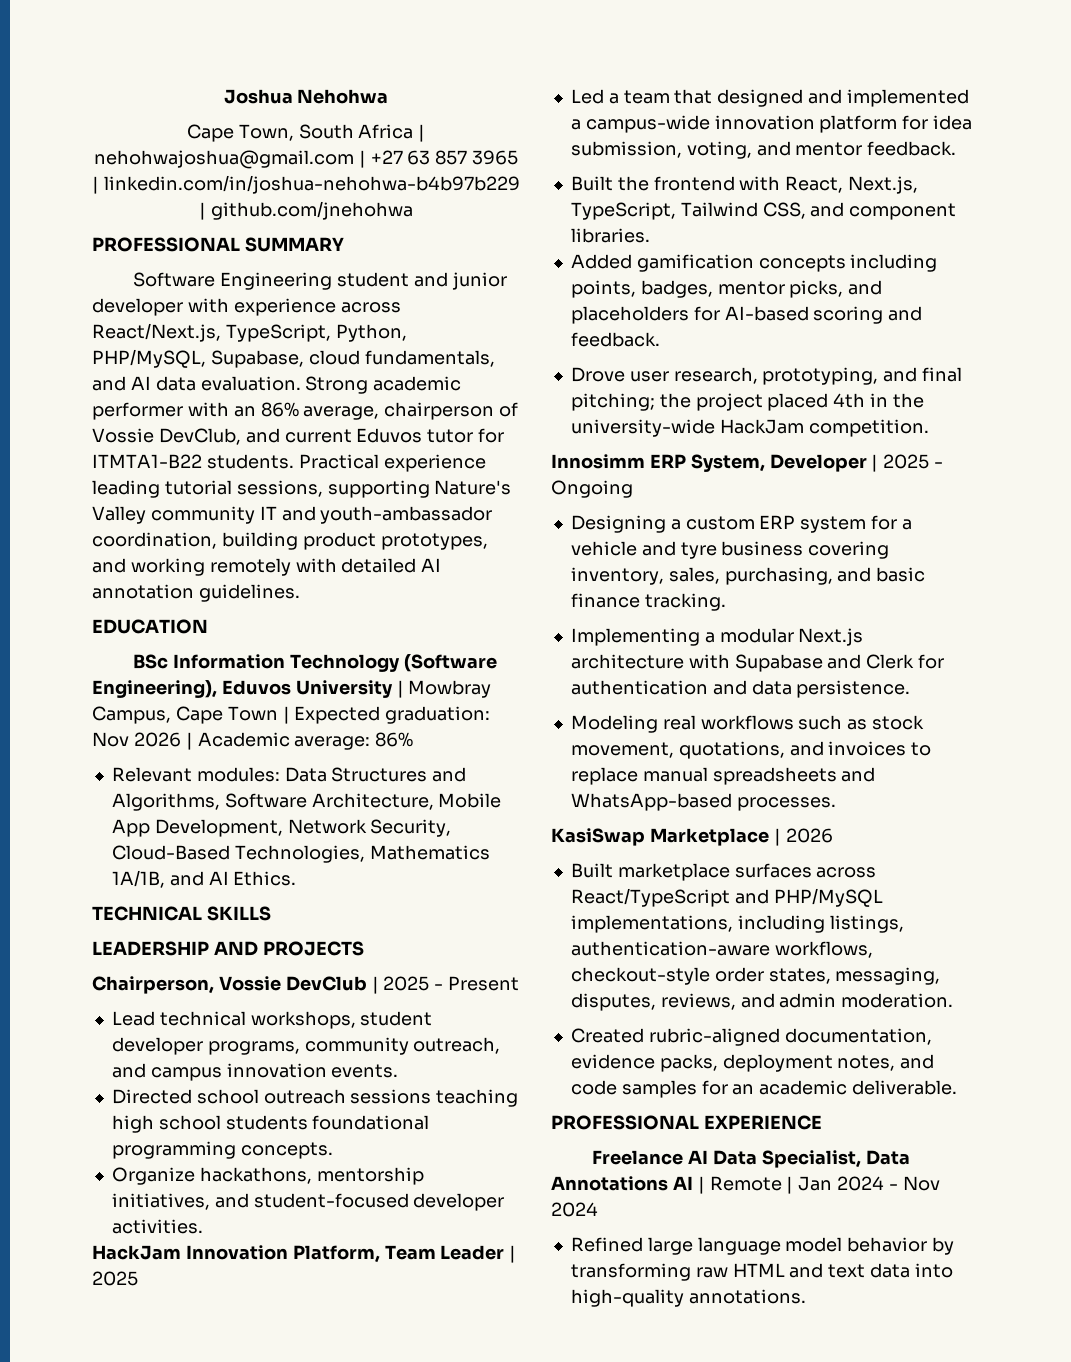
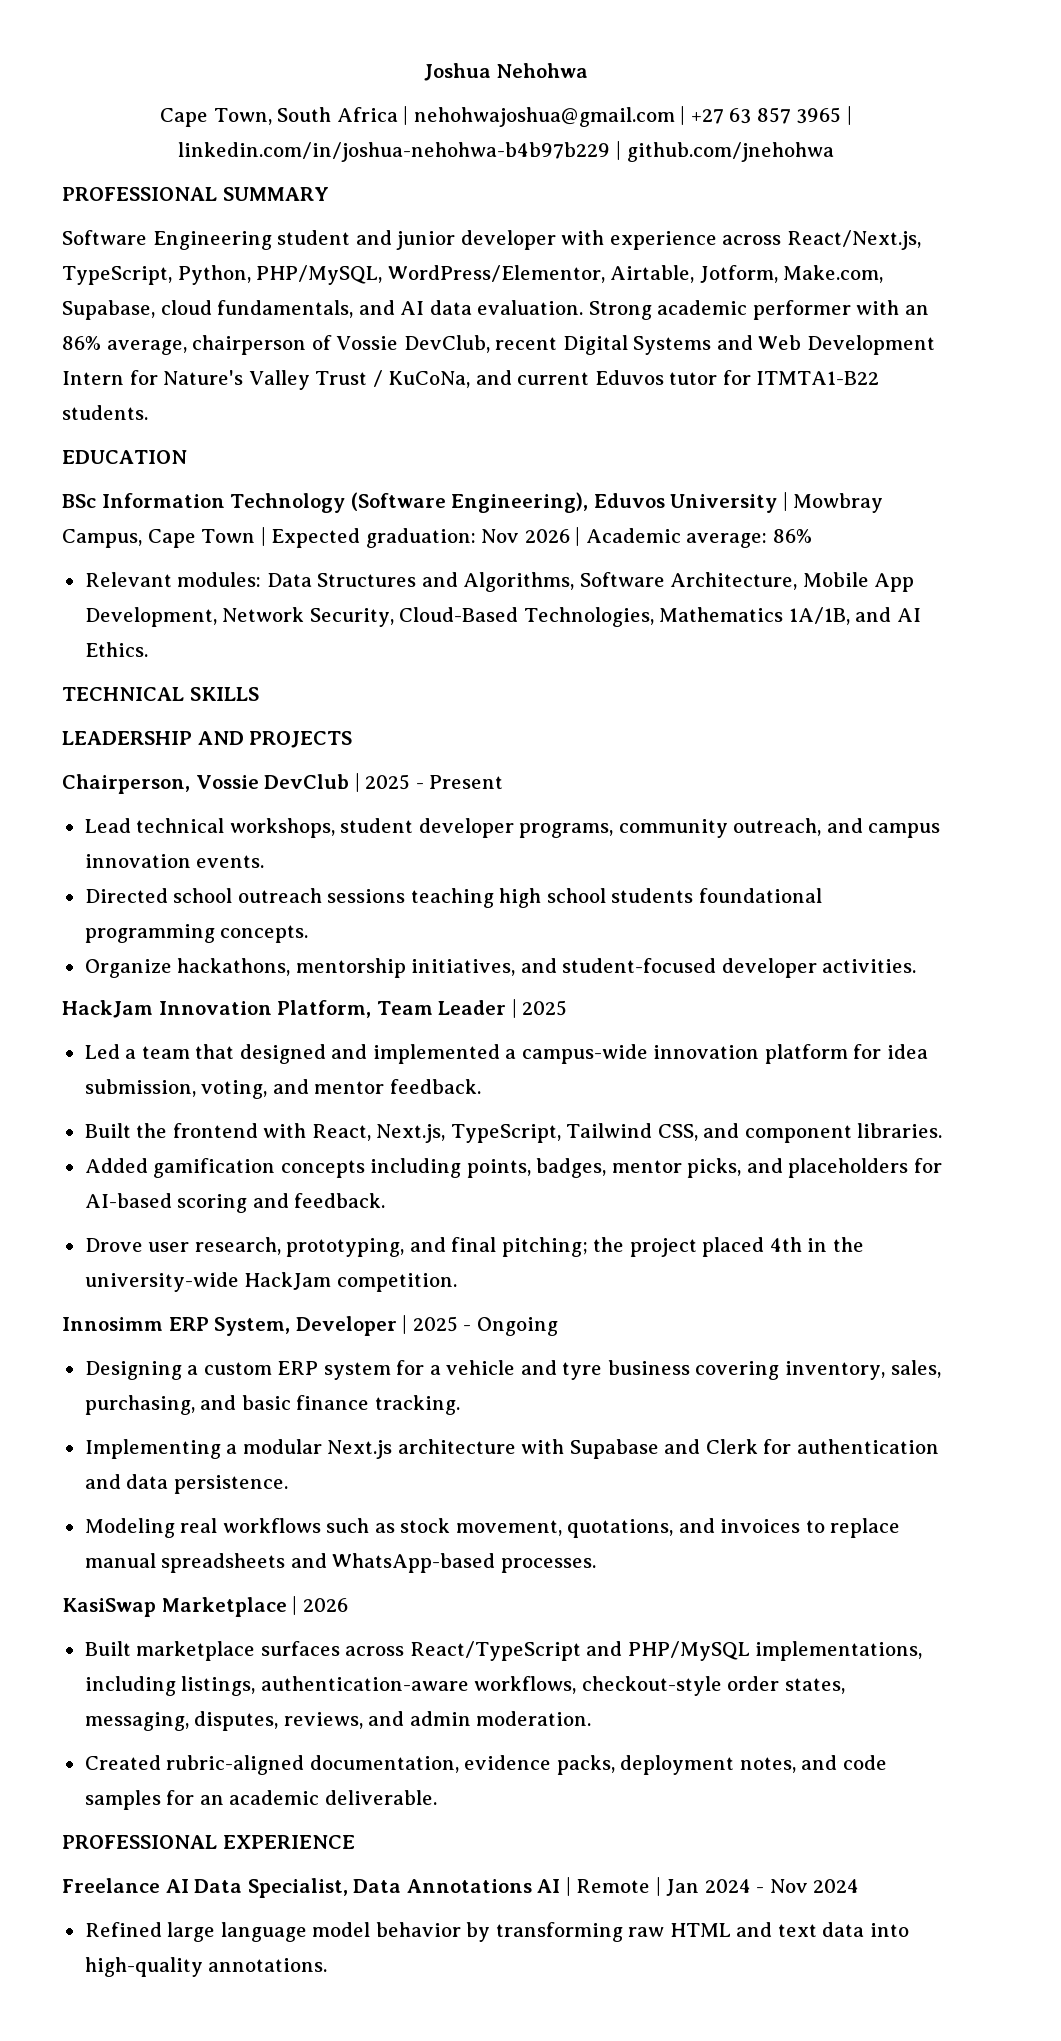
(206, 358) none -> [387,265,884,283] WordPress/Elementor, Airtable, Jotform, Make.com,
(241, 436) none -> [495,335,935,355] [62,370,471,390] recent Digital Systems and Web Development Intern for Nature's Valley Trust / KuCoNa,
[298,454,486,472] [92,480,512,498] [92,506,493,524] [92,532,488,550] [92,558,442,576] [92,584,300,602] Practical experience leading tutorial sessions, supporting Nature's Valley community IT and youth-ambassador coordination, building product prototypes, and working remotely with detailed AI annotation guidelines. -> (148, 412) none

